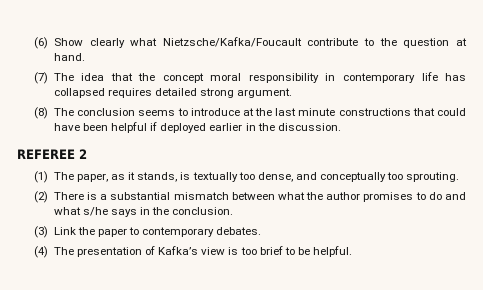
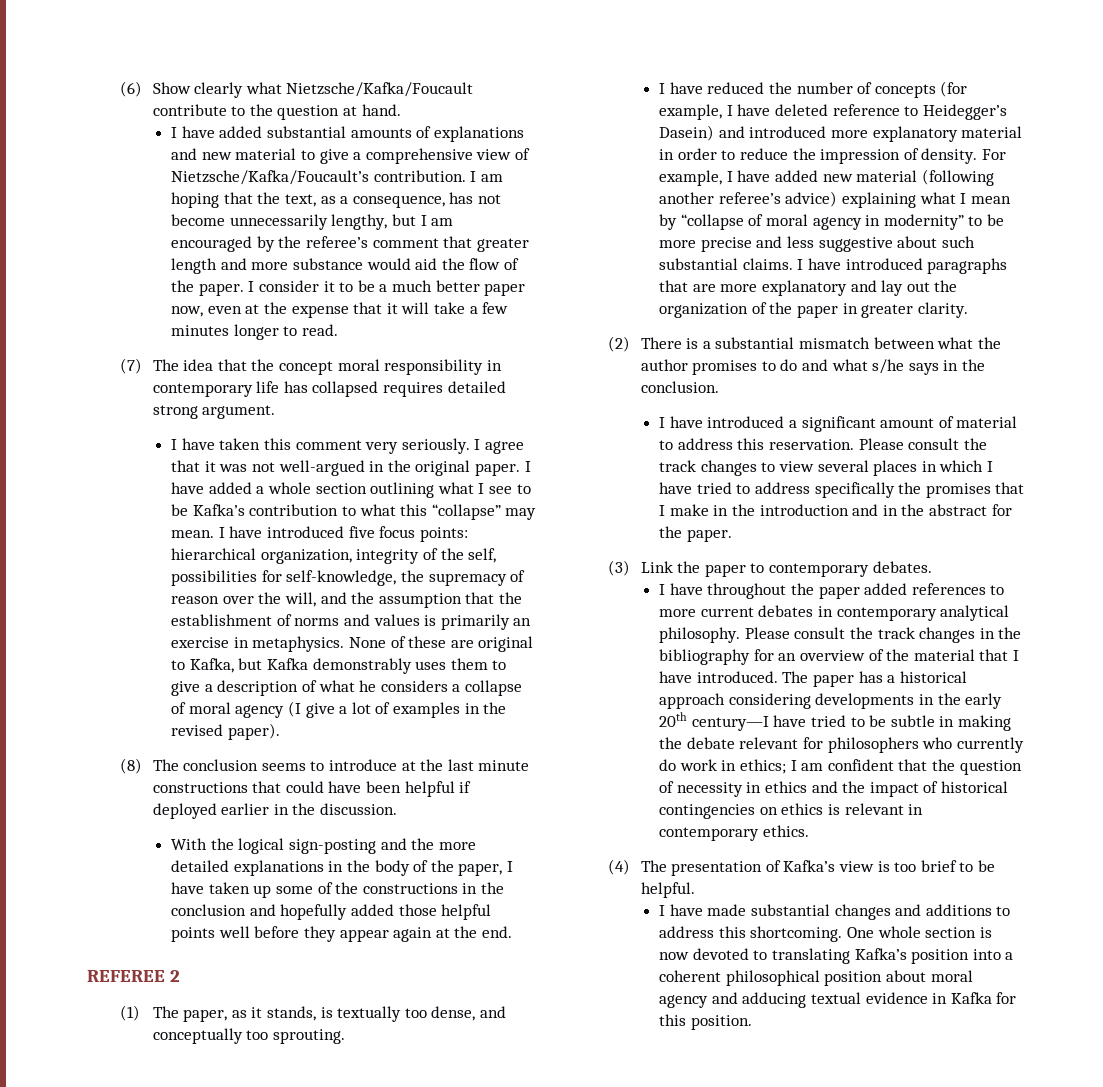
(85, 57) none -> [171,126,524,142] [171,148,531,164] [171,170,504,185] [171,192,502,208] [171,214,454,230] [171,236,529,252] [171,258,520,274] [171,280,526,296] [171,302,509,318] [171,324,339,340] // I have added substantial amounts of explanations and new material to give a comprehensive view of Nietzsche/Kafka/Foucault’s contribution. I am hoping that the text, as a consequence, has not become unnecessarily lengthy, but I am encouraged by the referee’s comment that greater length and more substance would aid the flow of the paper. I consider it to be a much better paper now, even at the expense that it will take a few minutes longer to read.
(293, 93) none -> [171,438,525,454] [171,460,531,476] [171,482,531,498] [171,504,537,520] [171,526,468,542] [171,548,497,564] [171,570,526,586] [171,592,523,608] [171,614,532,630] [171,636,534,652] [171,658,507,674] [171,680,523,696] [171,701,507,718] [171,723,280,740] // I have taken this comment very seriously. I agree that it was not well-argued in the original paper. I have added a whole section outlining what I see to be Kafka’s contribution to what this “collapse” may mean. I have introduced five focus points: hierarchical organization, integrity of the self, possibilities for self-knowledge, the supremacy of reason over the will, and the assumption that the establishment of norms and values is primarily an exercise in metaphysics. None of these are original to Kafka, but Kafka demonstrably uses them to give a description of what he considers a collapse of moral agency (I give a lot of examples in the revised paper).
(341, 127) none -> [171,838,476,854] [171,860,514,876] [171,882,505,898] [171,904,492,920] [171,926,513,942] // With the logical sign-posting and the more detailed explanations in the body of the paper, I have taken up some of the constructions in the conclusion and hopefully added those helpful points well before they appear again at the end.
(460, 177) none -> [659,81,968,98] [659,104,1007,120] [659,125,1023,142] [659,148,1007,164] [659,169,994,186] [659,191,1011,208] [659,214,1005,230] [659,236,975,252] [659,258,1008,274] [659,280,958,296] [659,302,968,318] // I have reduced the number of concepts (for example, I have deleted reference to Heidegger’s Dasein) and introduced more explanatory material in order to reduce the impression of density. For example, I have added new material (following another referee’s advice) explaining what I mean by “collapse of moral agency in modernity” to be more precise and less suggestive about such substantial claims. I have introduced paragraphs that are more explanatory and lay out the organization of the paper in greater clarity.
(234, 211) none -> [659,416,1018,432] [659,438,987,450] [659,460,994,476] [659,482,1025,498] [659,504,1012,516] [659,526,732,542] // I have introduced a significant amount of material to address this reservation. Please consult the track changes to view several places in which I have tried to address specifically the promises that I make in the introduction and in the abstract for the paper.
(262, 231) none -> [659,583,1005,599] [659,605,1010,621] [659,627,1022,643] [659,649,1020,665] [659,671,967,687] [659,693,1003,709] [659,712,1012,731] [659,737,1024,753] [659,759,1022,775] [659,781,1009,797] [659,803,924,819] [659,825,809,841] // I have throughout the paper added references to more current debates in contemporary analytical philosophy. Please consult the track changes in the bibliography for an overview of the material that I have introduced. The paper has a historical approach considering developments in the early 20th century—I have tried to be subtle in making the debate relevant for philosophers who currently do work in ethics; I am confident that the question of necessity in ethics and the impact of historical contingencies on ethics is relevant in contemporary ethics.
(353, 251) none -> [659,904,1011,920] [659,926,992,942] [659,948,1014,964] [659,970,973,986] [659,992,1017,1008] [659,1014,752,1030] // I have made substantial changes and additions to address this shortcoming. One whole section is now devoted to translating Kafka’s position into a coherent philosophical position about moral agency and adducing textual evidence in Kafka for this position.

